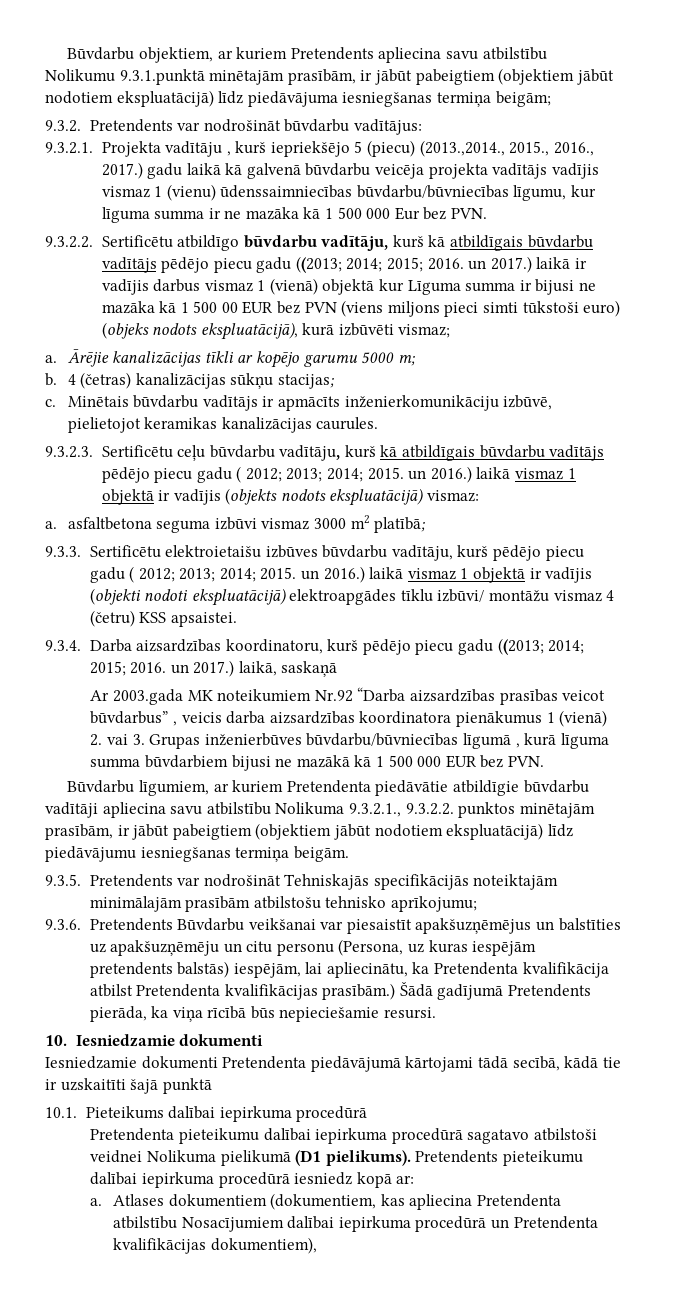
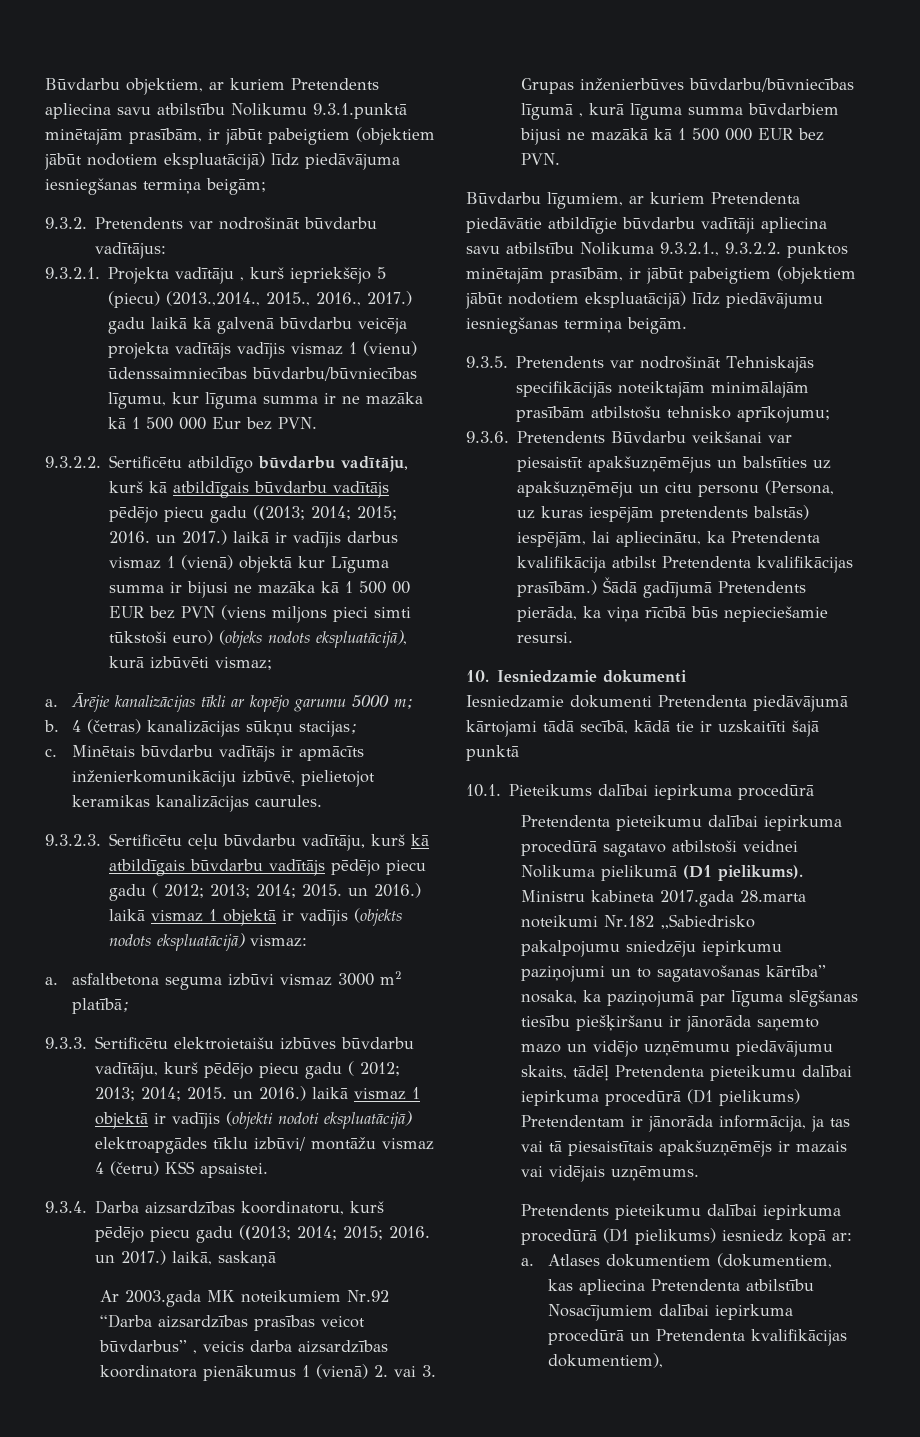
(411, 1158) none -> [520,890,806,907] [520,914,755,929] [520,940,782,957] [520,965,826,982] [520,990,858,1007] [520,1015,819,1032] [520,1040,833,1057] [520,1065,852,1081] [520,1089,800,1106] [520,1115,850,1132] [520,1140,847,1157] [520,1165,699,1182] Ministru kabineta 2017.gada 28.marta noteikumi Nr.182 „Sabiedrisko pakalpojumu sniedzēju iepirkumu paziņojumi un to sagatavošanas kārtība” nosaka, ka paziņojumā par līguma slēgšanas tiesību piešķiršanu ir jānorāda saņemto mazo un vidējo uzņēmumu piedāvājumu skaits, tādēļ Pretendenta pieteikumu dalībai iepirkuma procedūrā (D1 pielikums) Pretendentam ir jānorāda informācija, ja tas vai tā piesaistītais apakšuzņēmējs ir mazais vai vidējais uzņēmums. //
(290, 1180) none -> [602,1228,716,1245] (D1 pielikums)

